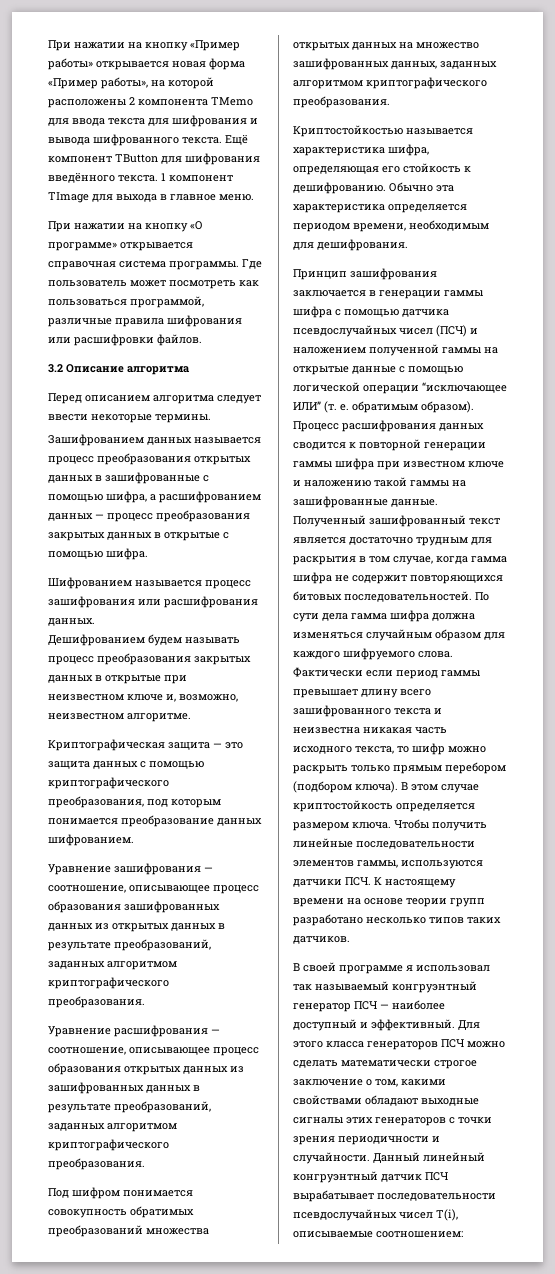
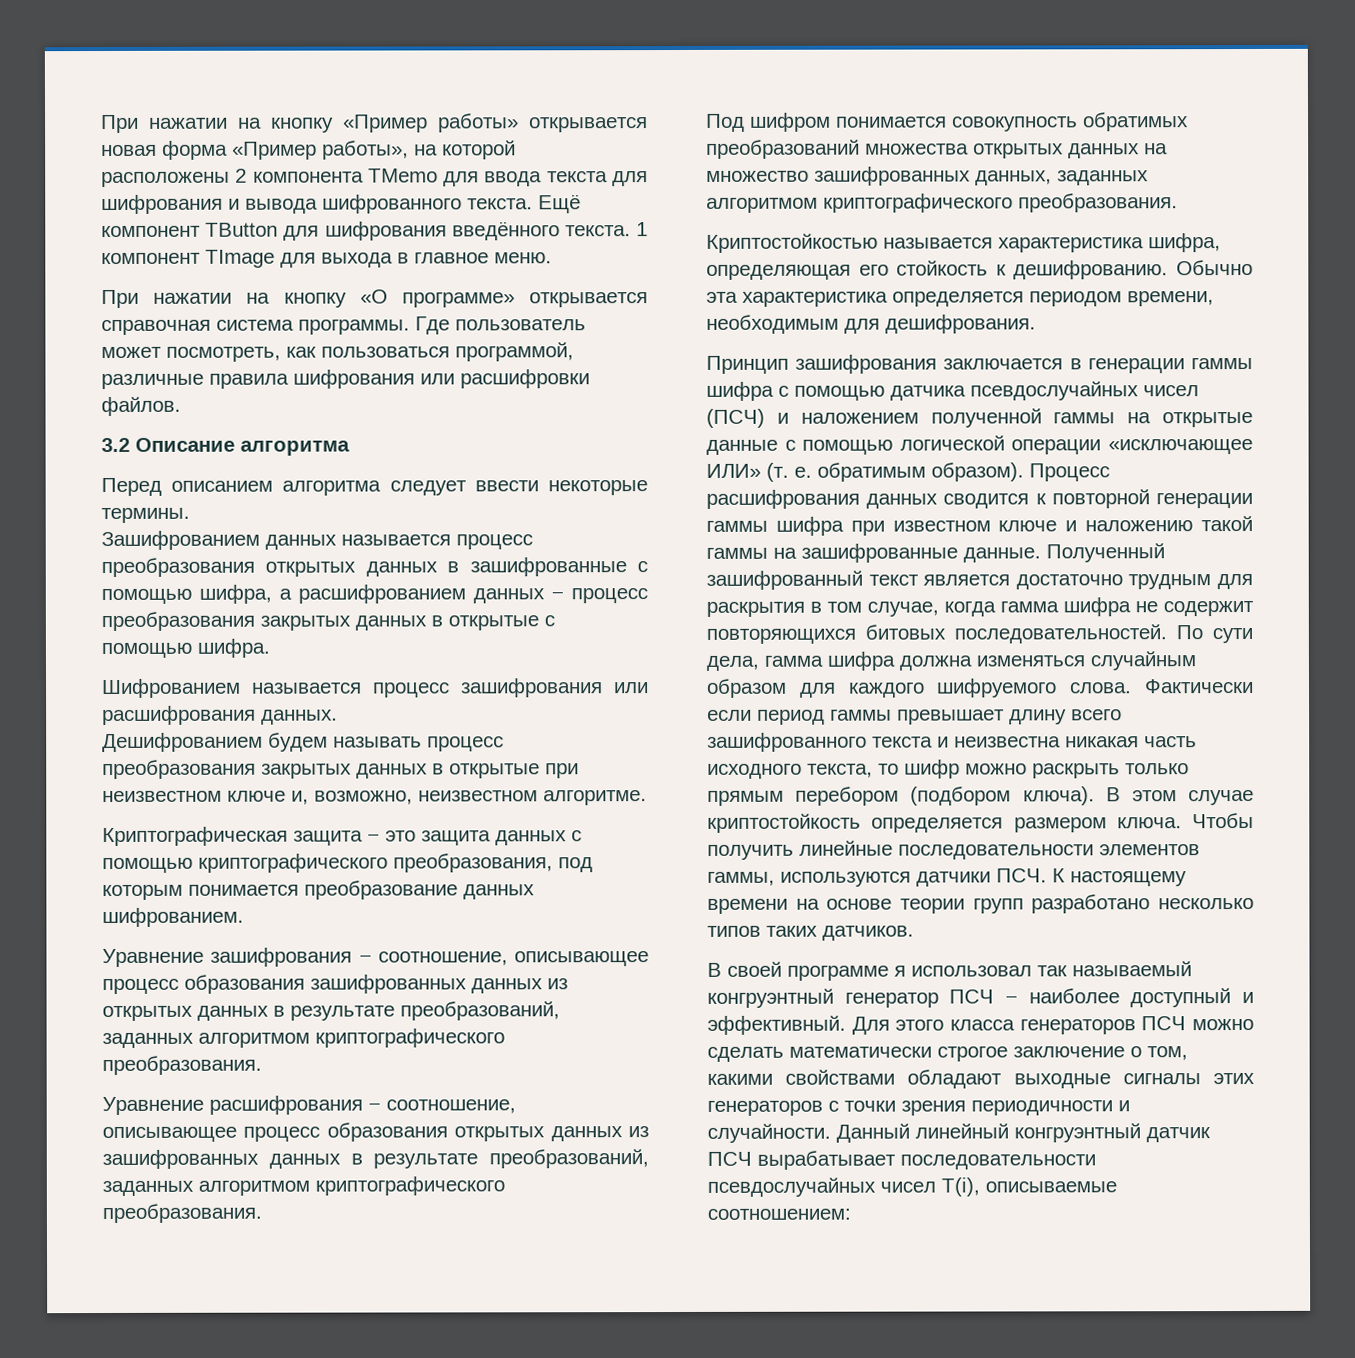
[169,280,236,289] посмотреть -> [166,346,281,362] посмотреть,
[95,514,104,519] — -> [551,592,564,600] −
[213,743,222,748] — -> [367,834,380,842] −
[204,867,213,872] — -> [358,955,372,963] −
[211,1029,220,1034] — -> [368,1103,381,1111] −
[422,382,507,393] [293,401,321,410] “исключающее ИЛИ” -> [1108,438,1253,455] [706,463,761,478] «исключающее ИЛИ»
[322,613,348,621] дела -> [706,655,759,671] дела,
[380,1004,389,1009] — -> [1005,996,1018,1004] −

